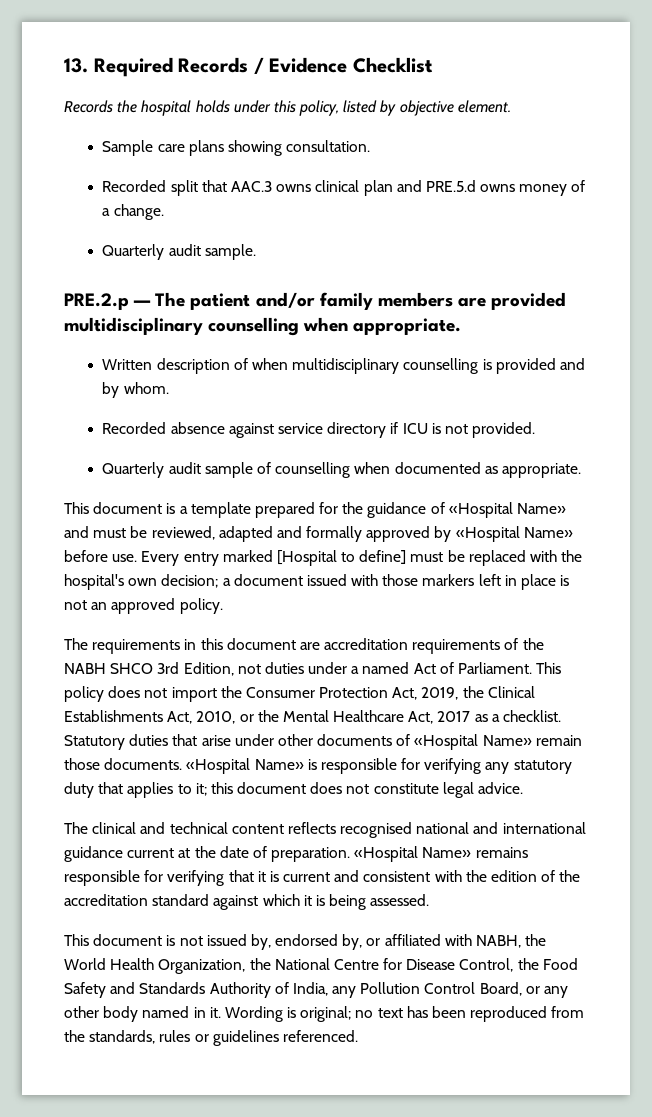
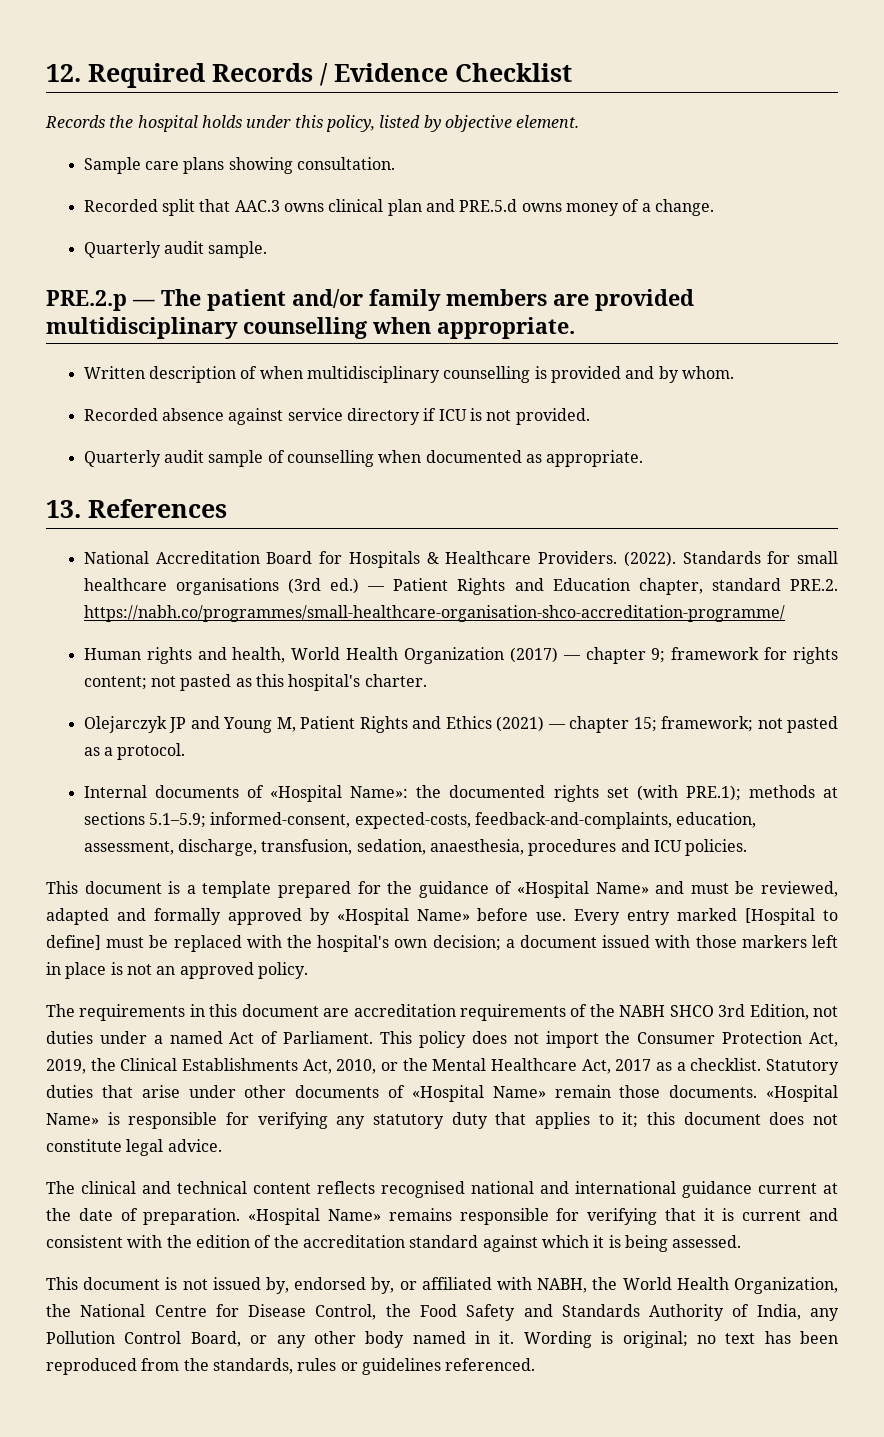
[64,58,88,73] 13. -> [46,64,81,82] 12.
(581, 470) none -> [46,499,227,518] [83,551,838,568] [83,578,839,595] [83,605,785,622] [83,647,838,664] [83,674,427,691] [83,716,839,733] [83,743,186,760] [83,785,838,802] [83,812,757,829] [83,839,748,856] // 13. References // National Accreditation Board for Hospitals & Healthcare Providers. (2022). Standards for small healthcare organisations (3rd ed.) — Patient Rights and Education chapter, standard PRE.2. https://nabh.co/programmes/small-healthcare-organisation-shco-accreditation-programme/ // Human rights and health, World Health Organization (2017) — chapter 9; framework for rights content; not pasted as this hospital's charter. // Olejarczyk JP and Young M, Patient Rights and Ethics (2021) — chapter 15; framework; not pasted as a protocol. // Internal documents of «Hospital Name»: the documented rights set (with PRE.1); methods at sections 5.1–5.9; informed-consent, expected-costs, feedback-and-complaints, education, assessment, discharge, transfusion, sedation, anaesthesia, procedures and ICU policies.

